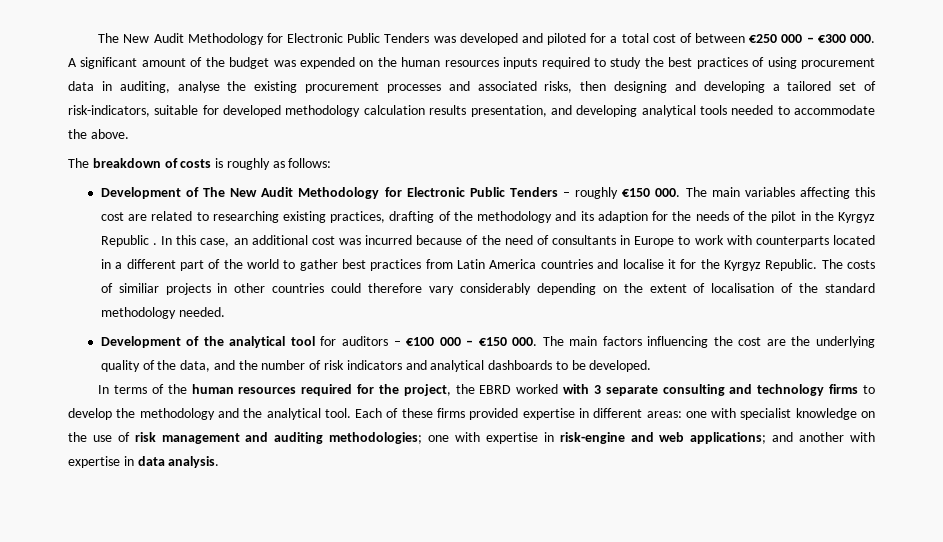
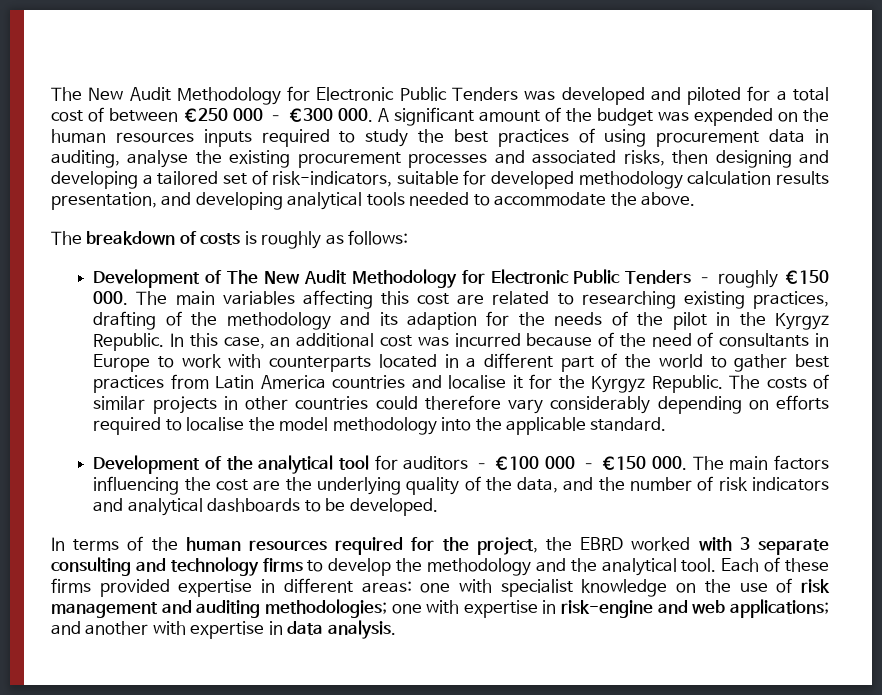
[100,235,157,247] Republic . -> [93,333,165,351] Republic.
[118,283,159,293] similiar -> [93,396,146,410] similar
[623,283,876,293] [100,307,225,319] the extent of localisation of the standard methodology needed. -> [775,395,829,410] [93,417,667,435] efforts required to localise the model methodology into the applicable standard.

